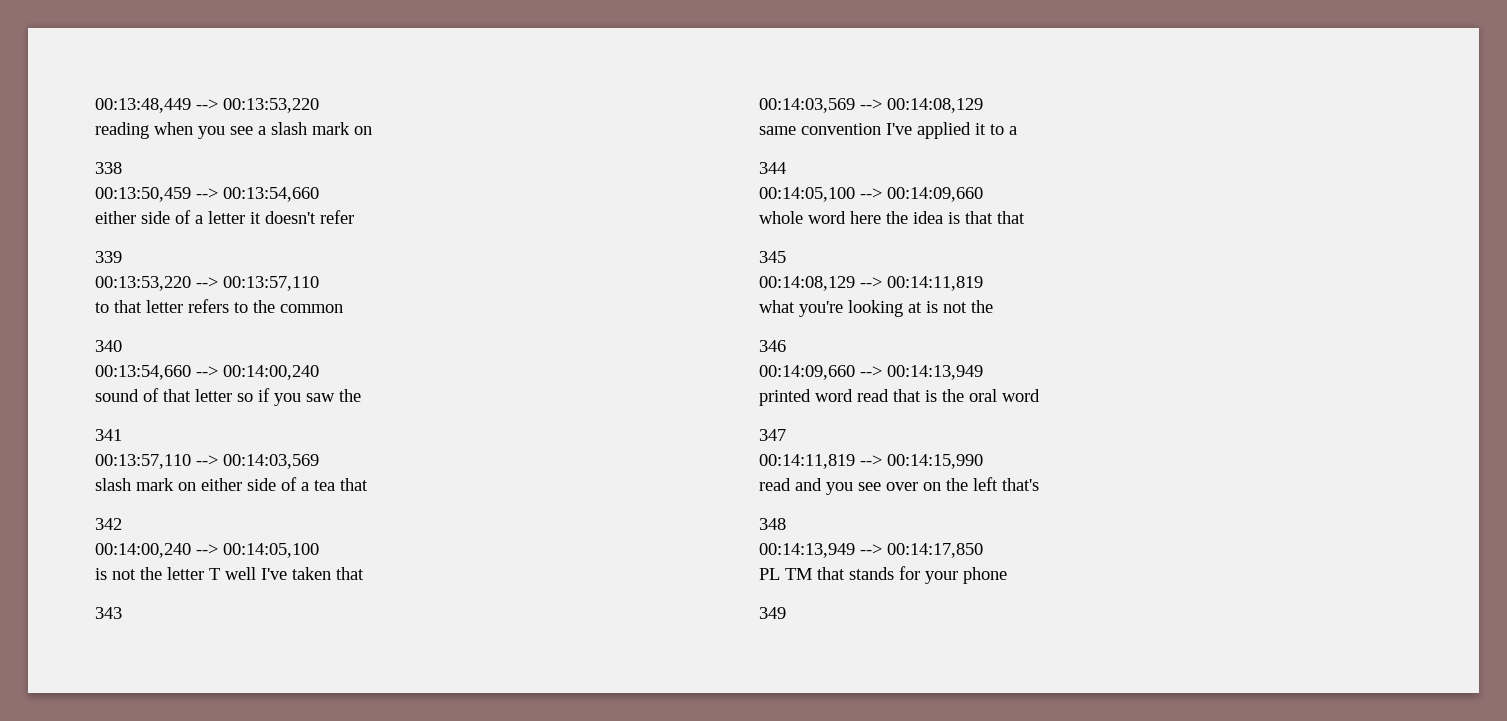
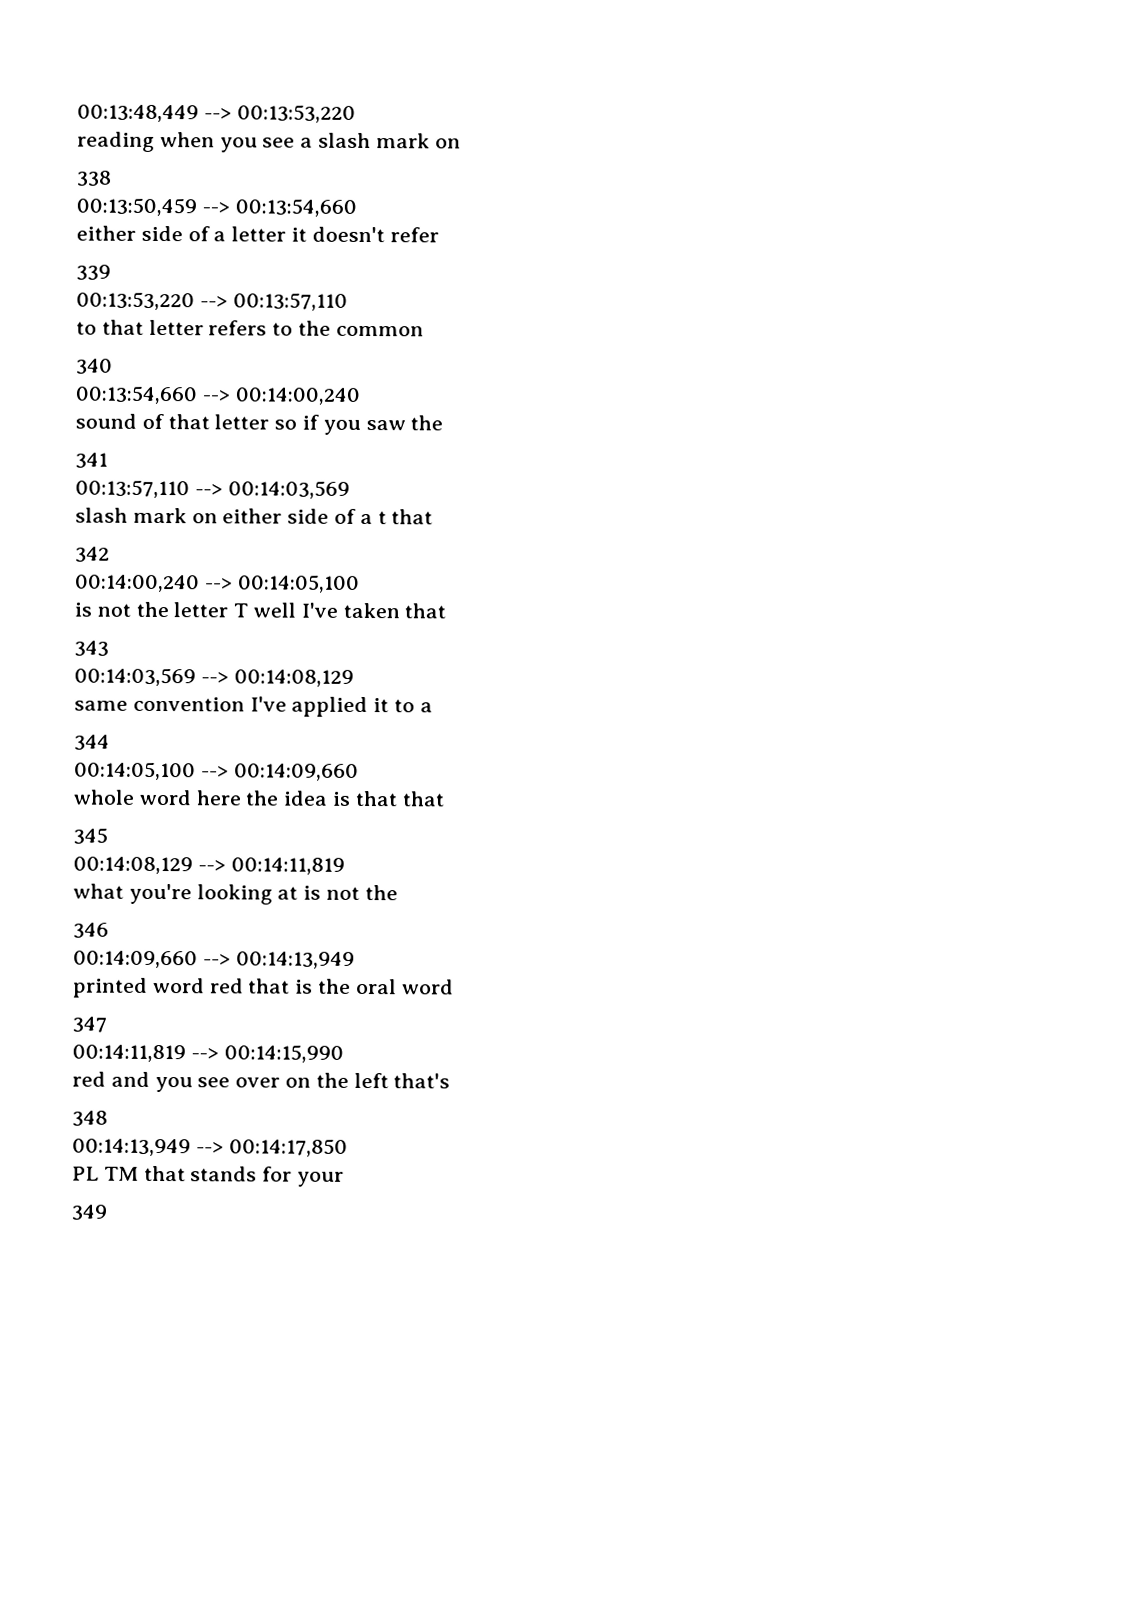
[314,480,335,491] tea -> [377,511,387,525] t
[857,389,889,402] read -> [209,978,244,994] red
[759,478,791,491] read -> [72,1071,106,1087] red
[963,567,1007,584] phone -> (345, 1179) none

